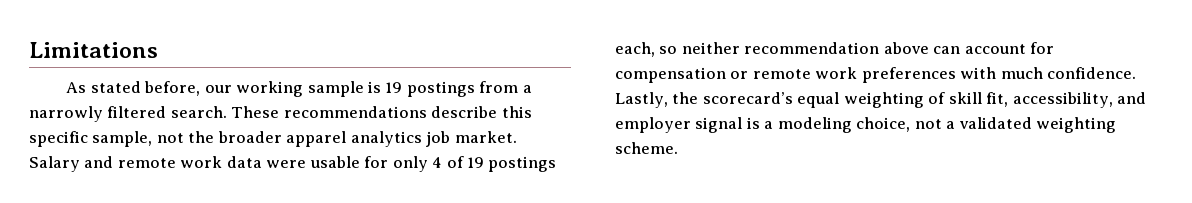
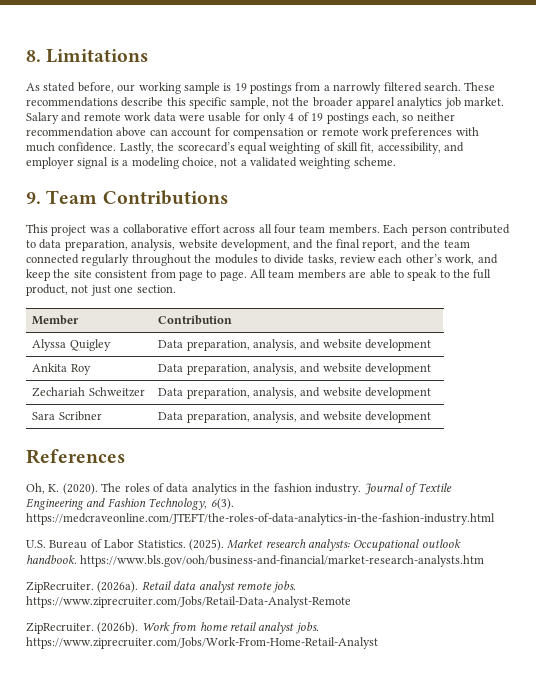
(29, 50) none -> [26,50,41,62] 8.
(678, 148) none -> [26,190,228,205] [26,224,510,236] [26,239,470,251] [26,254,498,266] [26,269,492,281] [26,284,176,296] [32,315,80,325] [158,315,233,325] [32,339,111,351] [158,339,432,351] [32,363,91,375] [158,363,432,375] [32,387,145,397] [158,387,432,399] [32,411,102,421] [158,411,432,423] [26,449,125,464] [26,483,453,495] [26,498,234,510] [26,513,495,525] [26,539,461,552] [26,555,485,567] [26,581,297,593] [26,596,351,608] [26,622,319,634] [26,637,378,649] // 9. Team Contributions // This project was a collaborative effort across all four team members. Each person contributed to data preparation, analysis, website development, and the final report, and the team connected regularly throughout the modules to divide tasks, review each other’s work, and keep the site consistent from page to page. All team members are able to speak to the full product, not just one section. // Member | Contribution // Alyssa Quigley | Data preparation, analysis, and website development // Ankita Roy | Data preparation, analysis, and website development // Zechariah Schweitzer | Data preparation, analysis, and website development // Sara Scribner | Data preparation, analysis, and website development // References // Oh, K. (2020). The roles of data analytics in the fashion industry. Journal of Textile Engineering and Fashion Technology, 6(3). https://medcraveonline.com/JTEFT/the-roles-of-data-analytics-in-the-fashion-industry.html // U.S. Bureau of Labor Statistics. (2025). Market research analysts: Occupational outlook handbook. https://www.bls.gov/ooh/business-and-financial/market-research-analysts.htm // ZipRecruiter. (2026a). Retail data analyst remote jobs. https://www.ziprecruiter.com/Jobs/Retail-Data-Analyst-Remote // ZipRecruiter. (2026b). Work from home retail analyst jobs. https://www.ziprecruiter.com/Jobs/Work-From-Home-Retail-Analyst

